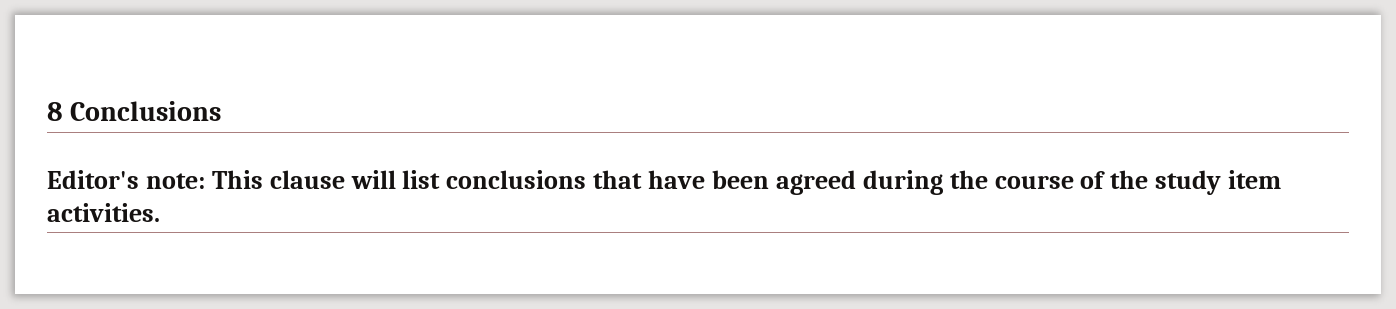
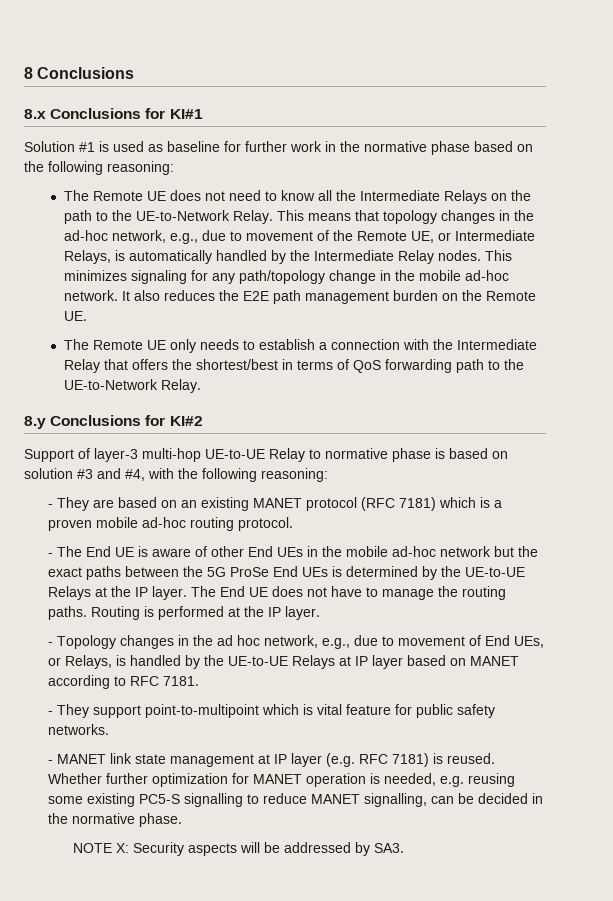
[47,170,1282,195] [47,203,160,222] Editor's note: This clause will list conclusions that have been agreed during the course of the study item activities. -> [24,108,203,119] [24,141,533,155] [24,161,174,175] [63,190,531,204] [63,210,534,224] [63,230,535,244] [63,250,512,264] [63,270,509,284] [63,290,536,304] [63,311,87,321] [63,339,537,353] [63,359,524,373] [63,379,201,393] [24,415,203,429] [24,448,508,462] [24,468,328,482] [48,497,503,511] [48,517,294,531] [48,546,539,557] [48,566,526,580] [48,586,507,600] [48,606,321,620] [48,635,545,649] [48,655,520,669] [48,675,200,689] [48,704,496,718] [48,724,110,735] [48,753,496,767] [48,773,516,787] [48,793,544,807] [48,813,183,827] [72,842,404,856] 8.x Conclusions for KI#1 // Solution #1 is used as baseline for further work in the normative phase based on the following reasoning: // The Remote UE does not need to know all the Intermediate Relays on the path to the UE-to-Network Relay. This means that topology changes in the ad-hoc network, e.g., due to movement of the Remote UE, or Intermediate Relays, is automatically handled by the Intermediate Relay nodes. This minimizes signaling for any path/topology change in the mobile ad-hoc network. It also reduces the E2E path management burden on the Remote UE. // The Remote UE only needs to establish a connection with the Intermediate Relay that offers the shortest/best in terms of QoS forwarding path to the UE-to-Network Relay. // 8.y Conclusions for KI#2 // Support of layer-3 multi-hop UE-to-UE Relay to normative phase is based on solution #3 and #4, with the following reasoning: // - They are based on an existing MANET protocol (RFC 7181) which is a proven mobile ad-hoc routing protocol. // - The End UE is aware of other End UEs in the mobile ad-hoc network but the exact paths between the 5G ProSe End UEs is determined by the UE-to-UE Relays at the IP layer. The End UE does not have to manage the routing paths. Routing is performed at the IP layer. // - Topology changes in the ad hoc network, e.g., due to movement of End UEs, or Relays, is handled by the UE-to-UE Relays at IP layer based on MANET according to RFC 7181. // - They support point-to-multipoint which is vital feature for public safety networks. // - MANET link state management at IP layer (e.g. RFC 7181) is reused. Whether further optimization for MANET operation is needed, e.g. reusing some existing PC5-S signalling to reduce MANET signalling, can be decided in the normative phase. // NOTE X: Security aspects will be addressed by SA3.

